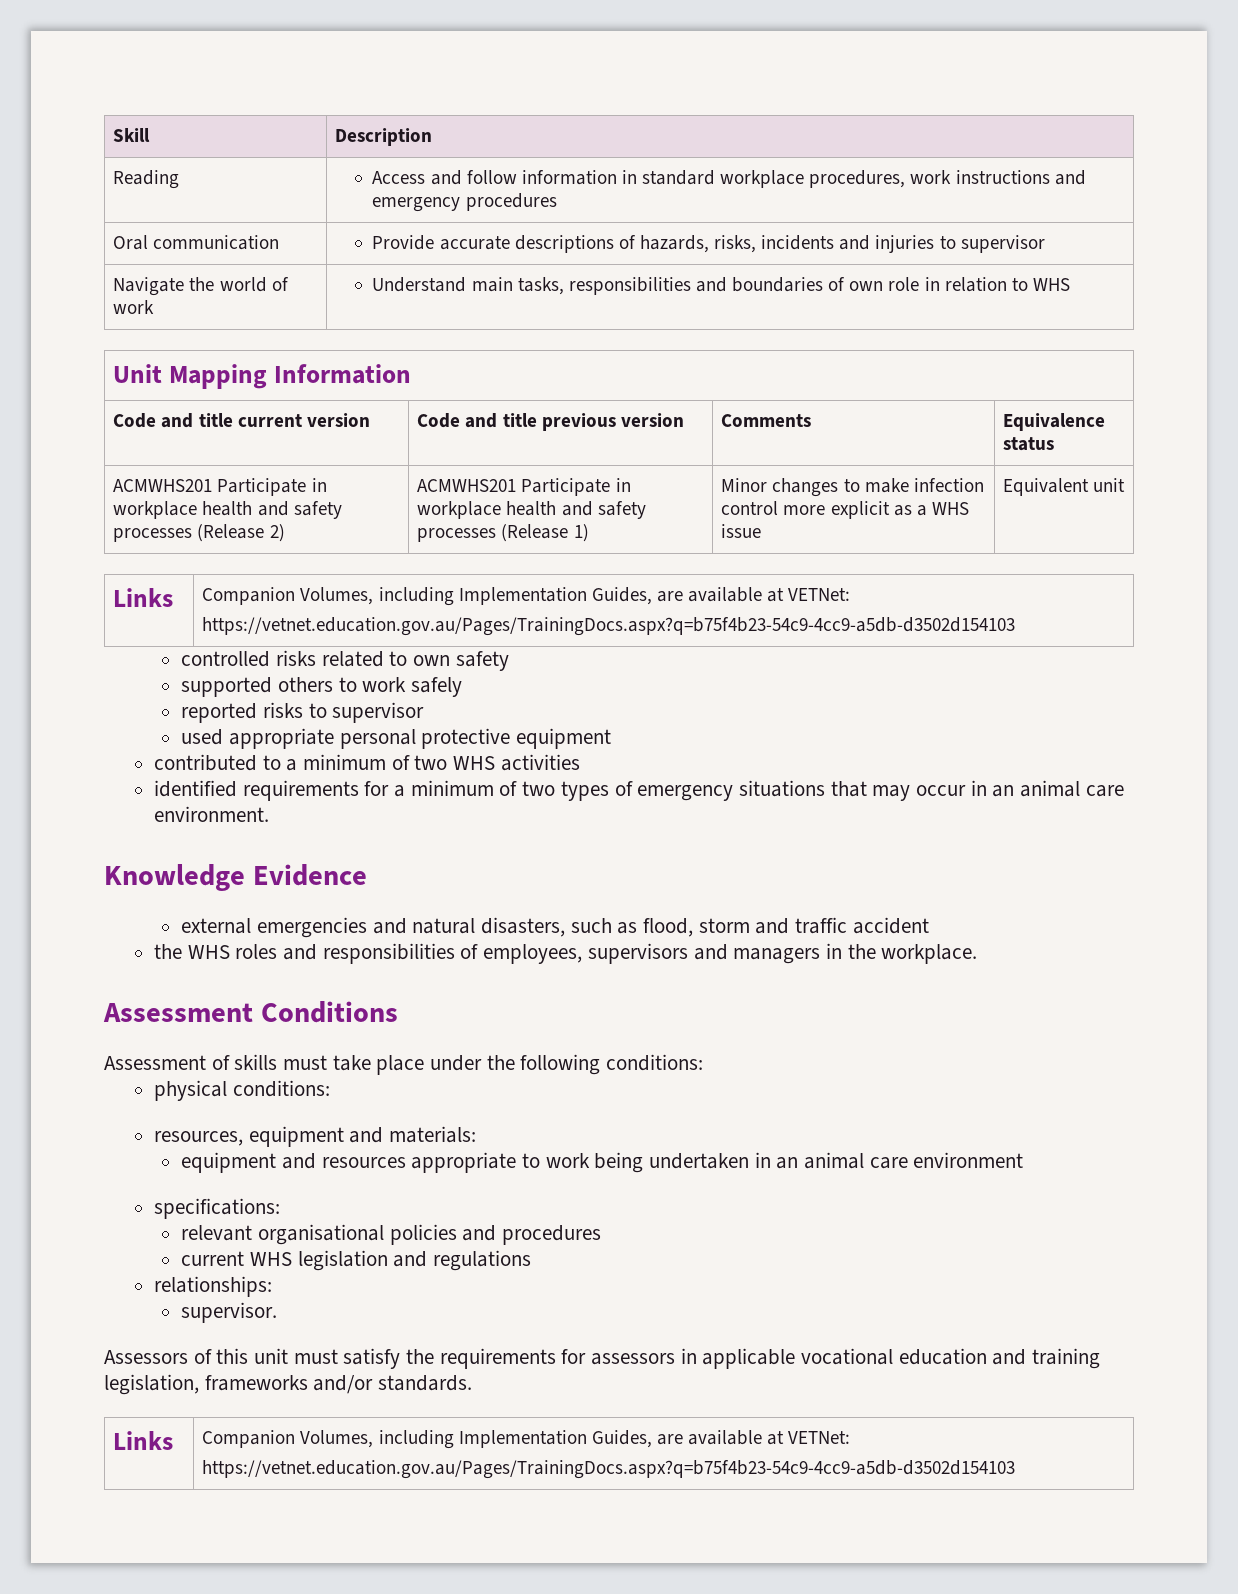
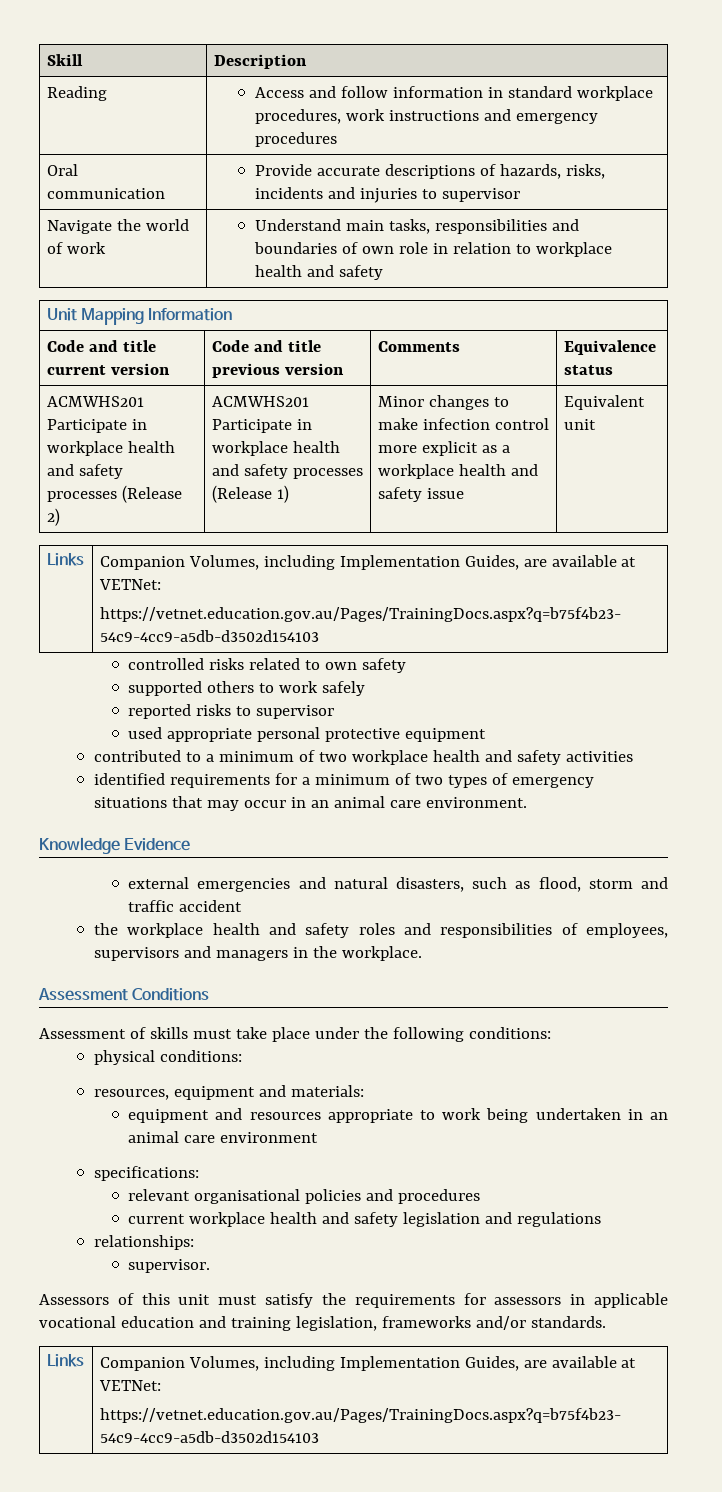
[1032,278,1070,291] WHS -> [535,242,612,257] [254,265,383,280] workplace health and safety
[931,502,969,515] WHS -> [377,464,538,479] [377,487,422,502] workplace health and safety
[453,756,496,770] WHS -> [351,750,561,765] workplace health and safety
[187,945,230,959] WHS -> [127,923,350,938] workplace health and safety
[249,1252,292,1266] WHS -> [189,1212,399,1227] workplace health and safety

